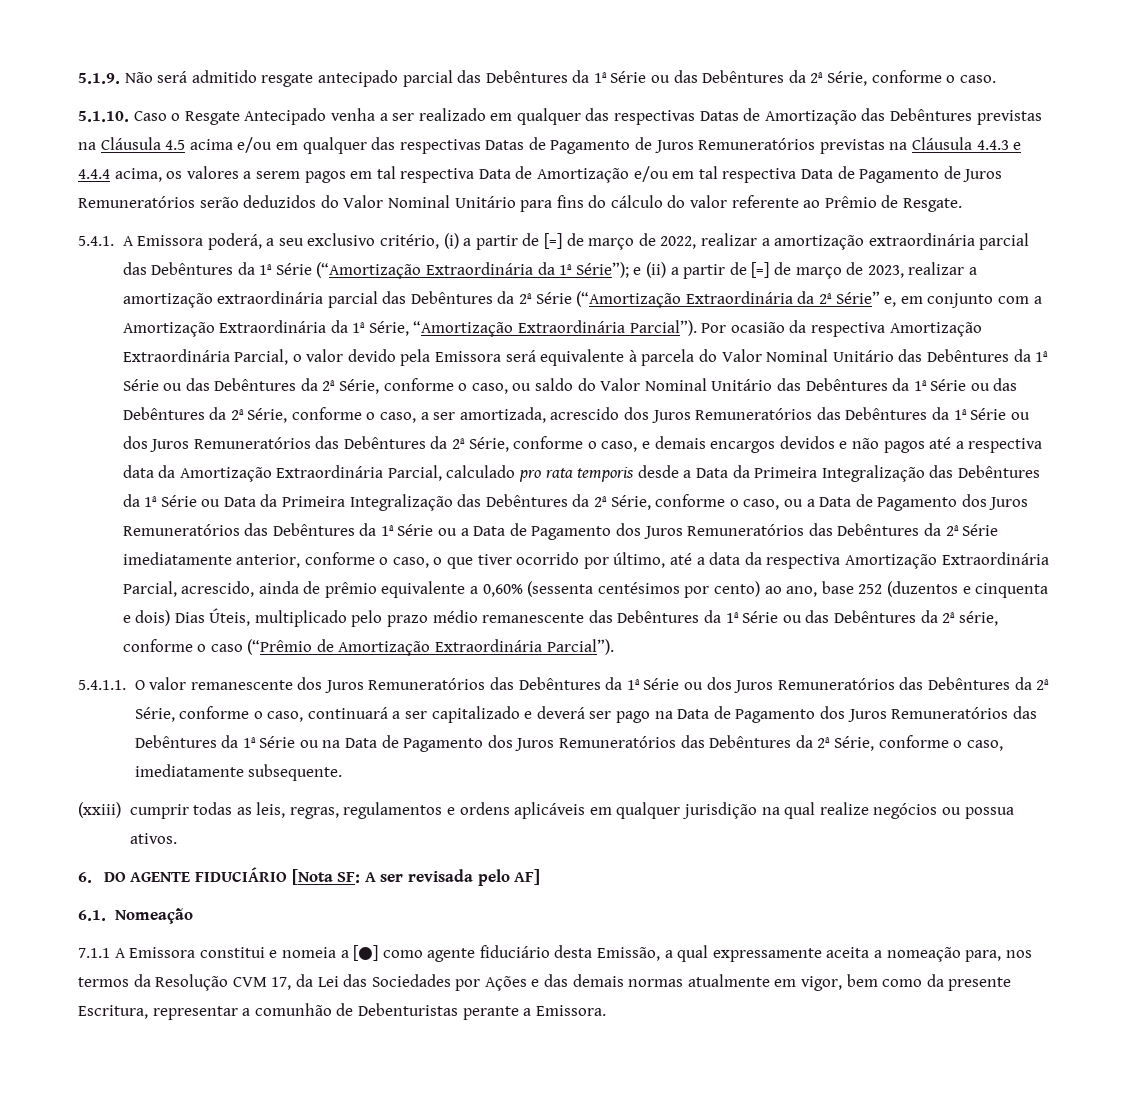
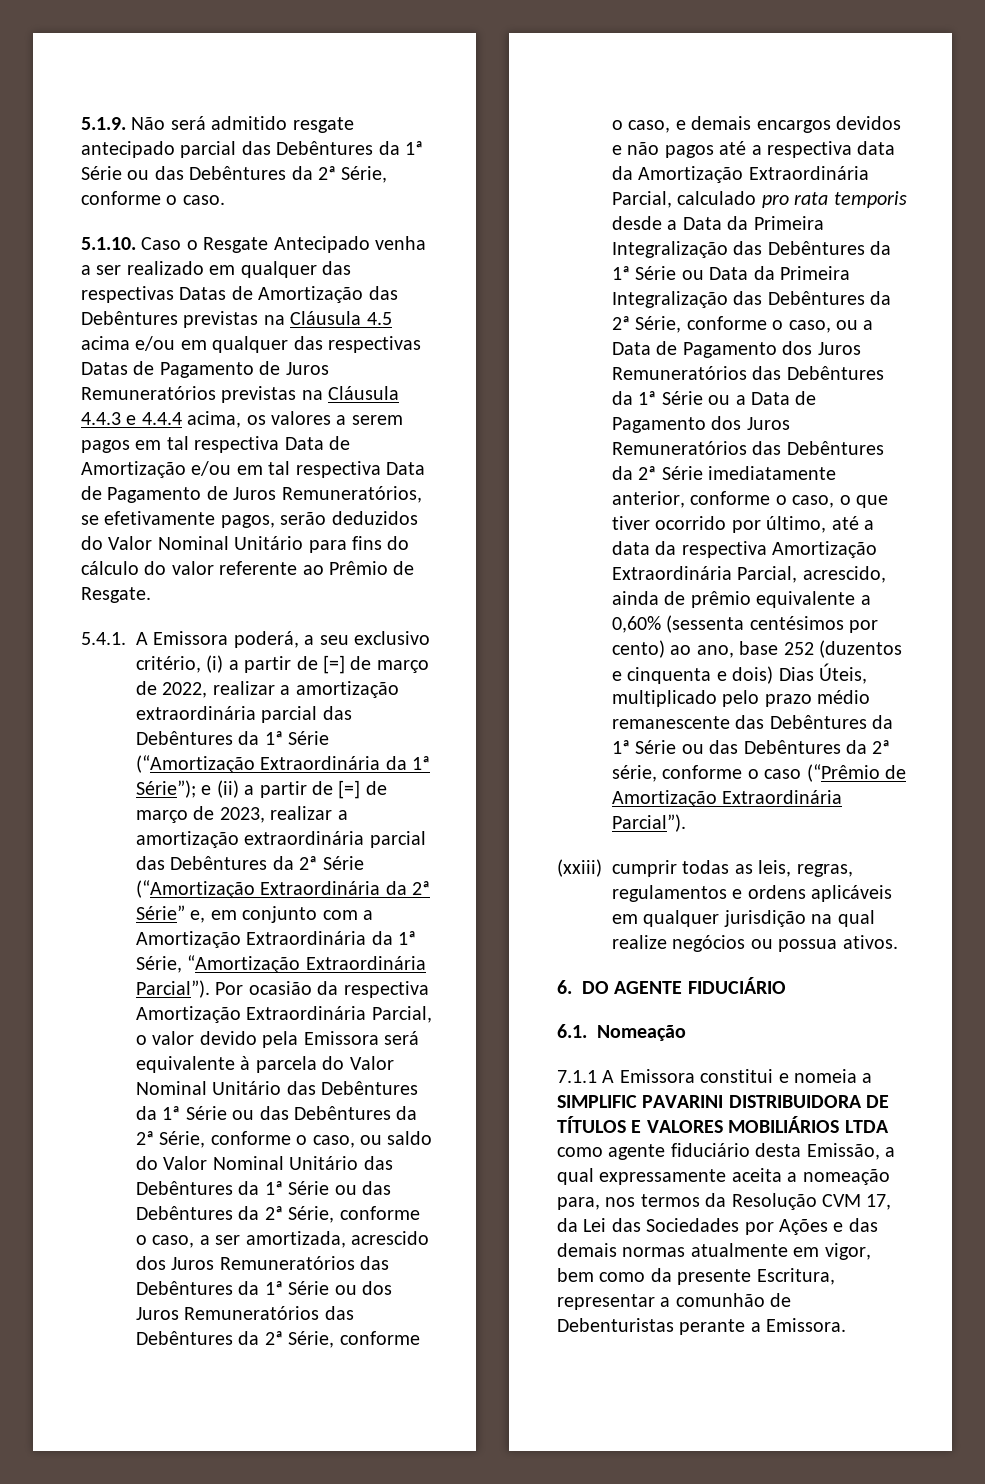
[78,196,195,208] Remuneratórios -> [281,486,422,503] [81,511,275,528] Remuneratórios, se efetivamente pagos,
[78,677,1050,693] [134,706,1037,723] [134,735,1003,752] [134,764,343,781] // 5.4.1.1. O valor remanescente dos Juros Remuneratórios das Debêntures da 1ª Série ou dos Juros Remuneratórios das Debêntures da 2ª Série, conforme o caso, continuará a ser capitalizado e deverá ser pago na Data de Pagamento dos Juros Remuneratórios das Debêntures da 1ª Série ou na Data de Pagamento dos Juros Remuneratórios das Debêntures da 2ª Série, conforme o caso, imediatamente subsequente. -> (686, 823) none
[291,869,541,886] [Nota SF: A ser revisada pelo AF] -> (786, 985) none
[353,945,379,961] [●] -> [557,1095,890,1108] [557,1116,889,1133] SIMPLIFIC PAVARINI DISTRIBUIDORA DE TÍTULOS E VALORES MOBILIÁRIOS LTDA

